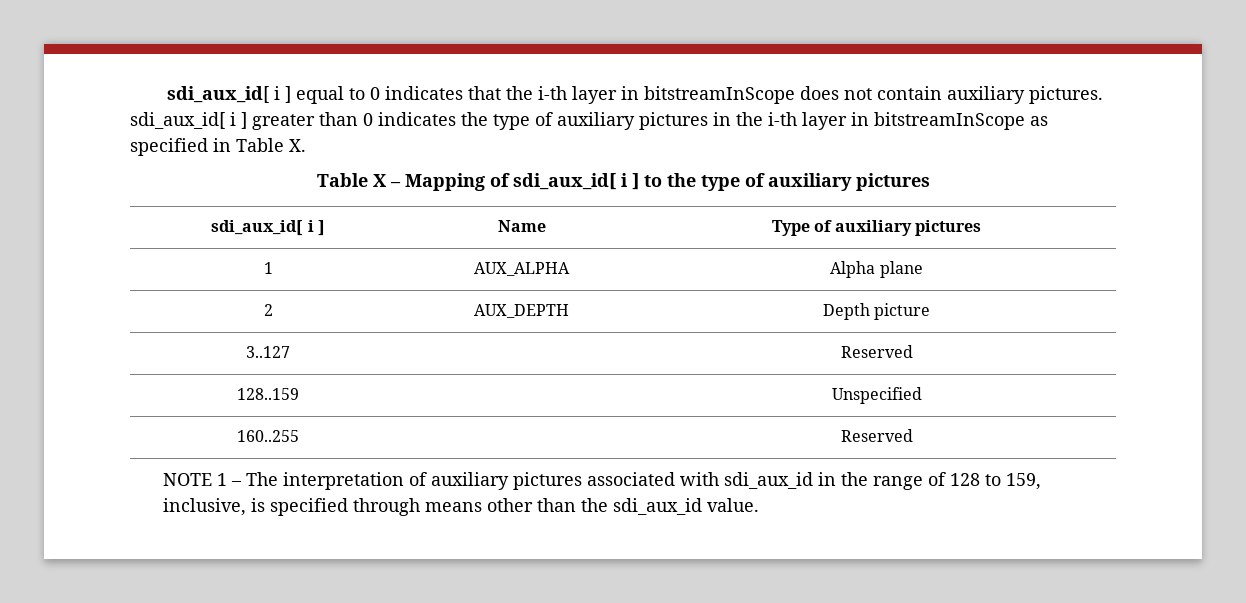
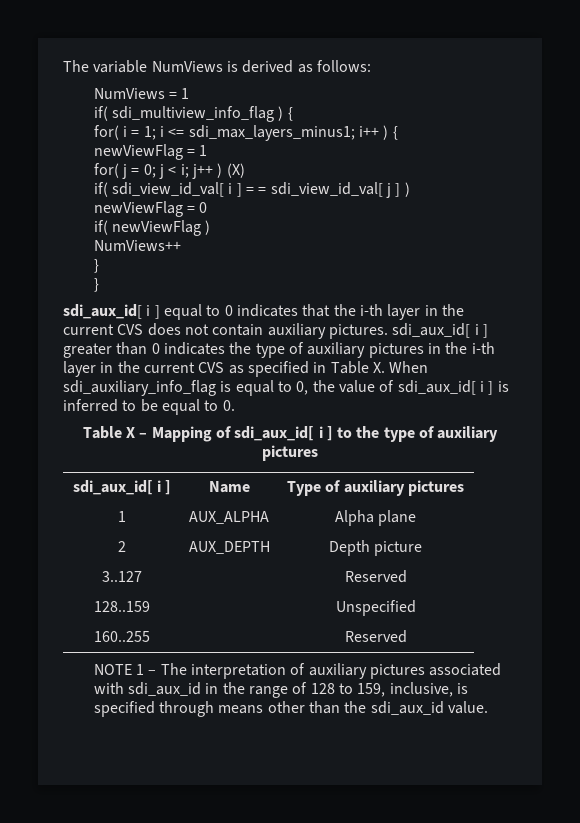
(167, 94) none -> [63,60,371,73] [93,88,190,99] [93,106,293,122] [93,125,398,141] [93,144,208,160] [93,163,245,179] [93,182,410,198] [93,201,208,217] [93,220,211,236] [93,240,181,251] [93,259,99,273] [93,278,99,292] The variable NumViews is derived as follows: // NumViews = 1 // if( sdi_multiview_info_flag ) { // for( i = 1; i <= sdi_max_layers_minus1; i++ ) { // newViewFlag = 1 // for( j = 0; j < i; j++ ) (X) // if( sdi_view_id_val[ i ] = = sdi_view_id_val[ j ] ) // newViewFlag = 0 // if( newViewFlag ) // NumViews++ // } // } //
[644,86,796,104] bitstreamInScope -> [441,304,464,316] [63,324,144,335] the current CVS
[874,112,1025,130] bitstreamInScope -> [117,361,225,373] the current CVS
(306, 145) none -> [389,361,429,373] [63,380,509,396] [63,399,235,415] When sdi_auxiliary_info_flag is equal to 0, the value of sdi_aux_id[ i ] is inferred to be equal to 0.

